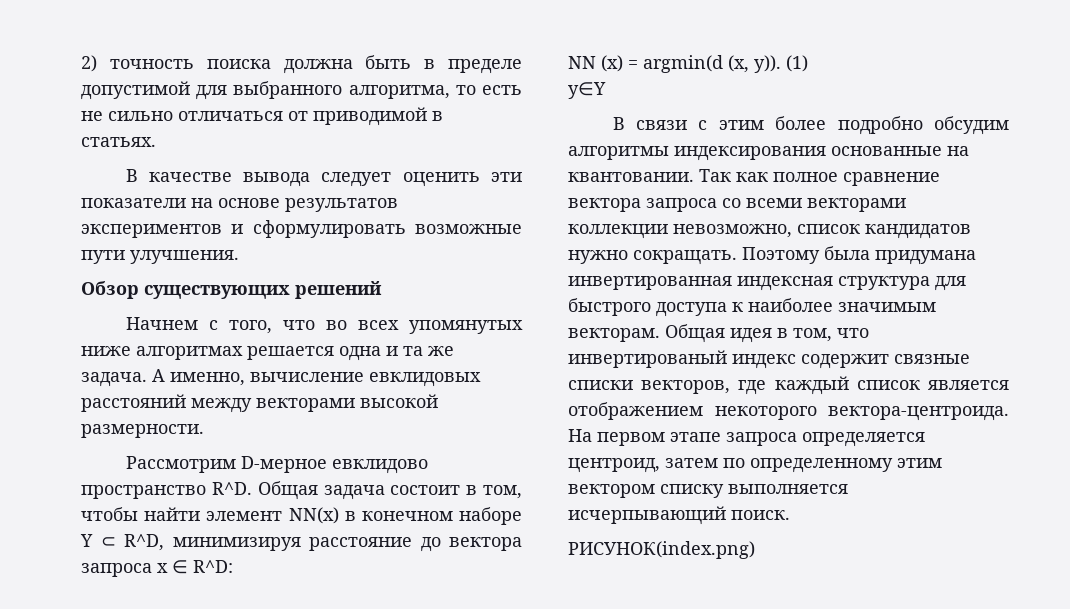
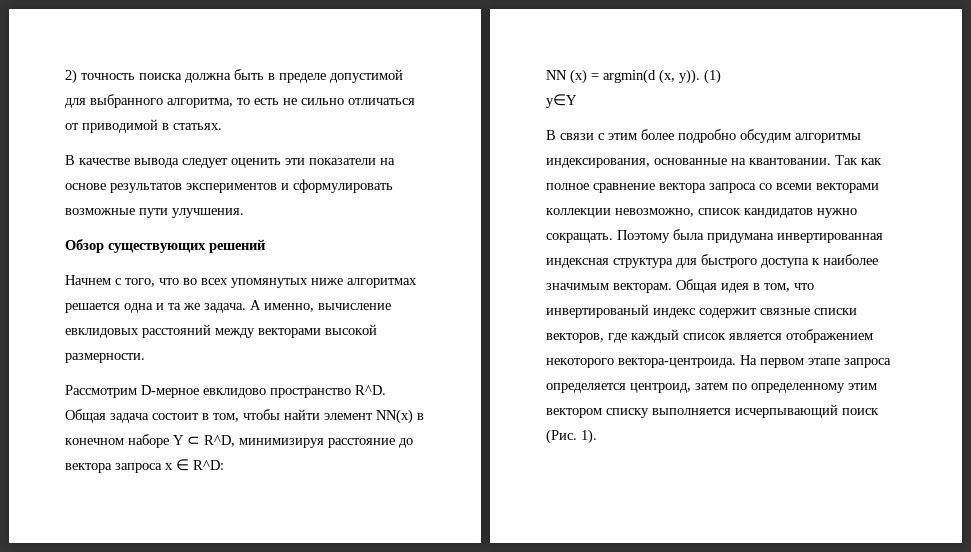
[674,146,826,161] индексирования -> [546,158,650,168] индексирования,
[731,510,790,520] [568,541,755,559] поиск. // РИСУНОК(index.png) -> [842,408,879,415] [546,429,597,444] поиск (Рис. 1).

